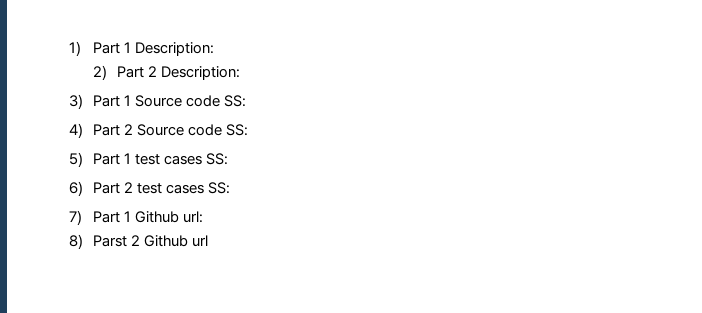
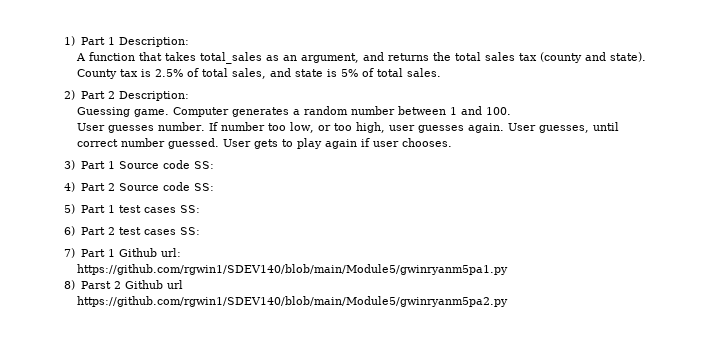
[92,65,240,80] 2) Part 2 Description: -> [76,52,647,64] [77,68,442,79] [64,90,189,101] [77,106,512,117] [77,122,620,133] [77,138,453,149] A function that takes total_sales as an argument, and returns the total sales tax (county and state). County tax is 2.5% of total sales, and state is 5% of total sales. // 2) Part 2 Description: // Guessing game. Computer generates a random number between 1 and 100. // User guesses number. If number too low, or too high, user guesses again. User guesses, until correct number guessed. User gets to play again if user chooses.
(203, 217) none -> [77,264,509,275] // https://github.com/rgwin1/SDEV140/blob/main/Module5/gwinryanm5pa1.py
(208, 241) none -> [77,296,509,307] // https://github.com/rgwin1/SDEV140/blob/main/Module5/gwinryanm5pa2.py

